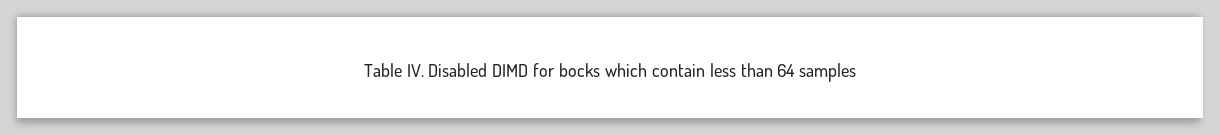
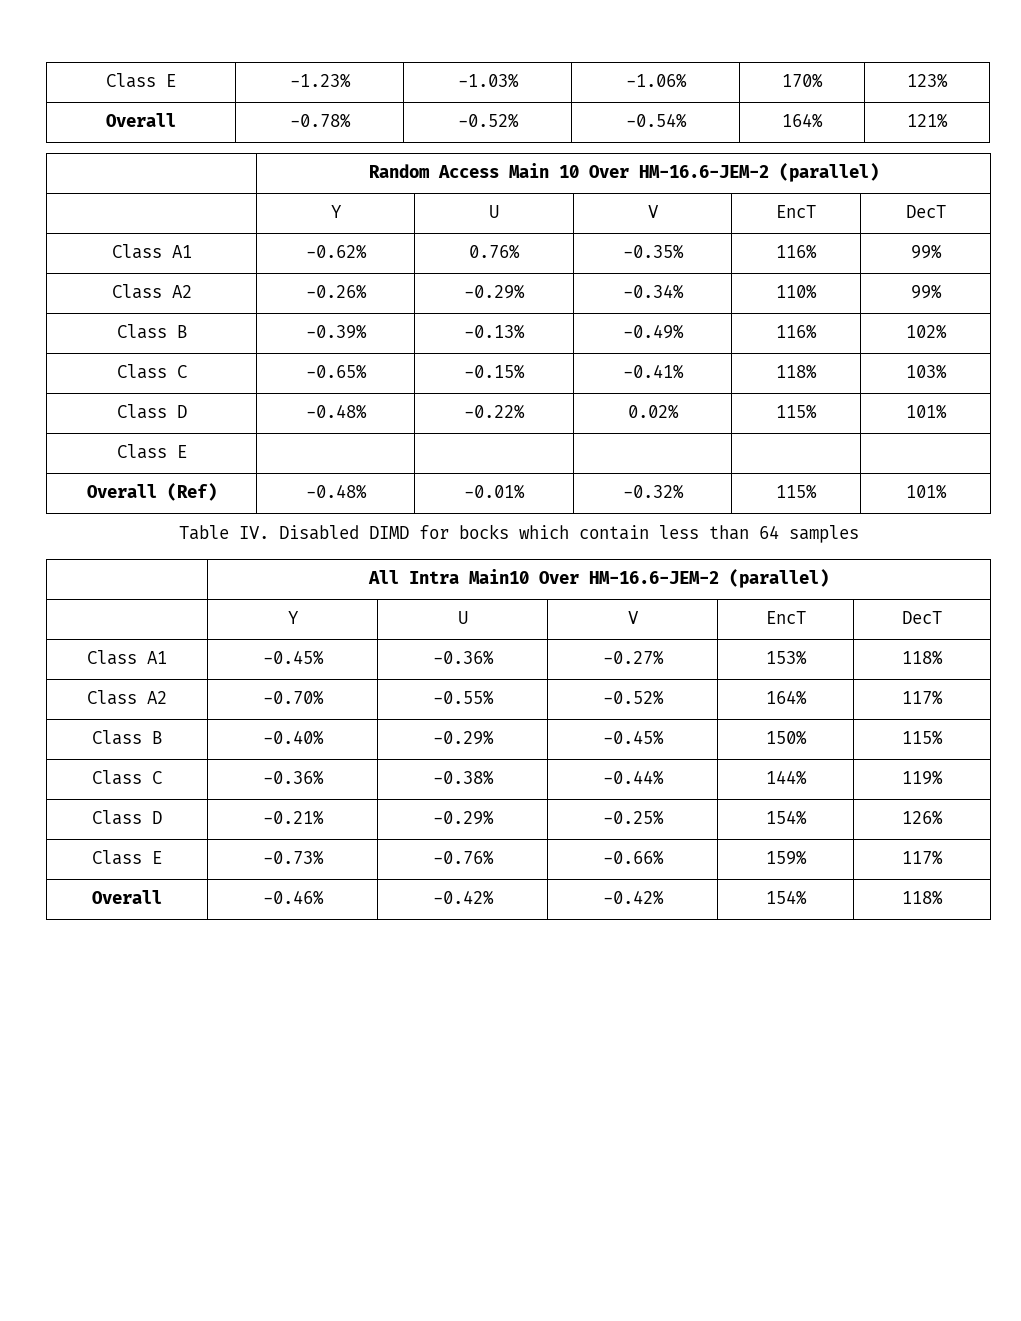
(363, 70) none -> [106,73,176,88] [289,73,351,88] [457,73,519,88] [625,73,687,88] [782,73,823,88] [907,73,948,88] [106,113,176,127] [289,113,351,128] [457,113,519,128] [625,113,687,128] [782,113,823,128] [907,113,948,128] [368,163,879,182] [330,205,342,218] [489,205,499,218] [647,205,659,218] [776,205,816,218] [905,205,946,218] [111,244,192,259] [305,244,367,259] [469,244,520,259] [622,244,684,259] [776,244,817,259] [910,244,942,259] [111,284,192,299] [305,284,367,299] [464,284,525,299] [622,284,684,299] [776,284,817,299] [910,284,942,299] [116,324,187,339] [305,324,367,339] [464,324,525,339] [622,324,684,339] [776,324,817,339] [905,324,947,339] [116,364,187,379] [305,364,367,379] [464,364,525,379] [622,364,684,379] [776,364,817,379] [905,364,947,379] [116,404,187,419] [305,404,367,419] [464,404,525,419] [627,404,679,419] [776,404,817,419] [905,404,947,419] [116,444,187,459] [86,483,217,501] [305,484,367,499] [464,484,525,499] [622,484,684,499] [776,484,817,499] [905,484,947,499] Class E | -1.23% | -1.03% | -1.06% | 170% | 123% // Overall | -0.78% | -0.52% | -0.54% | 164% | 121% // | Random Access Main 10 Over HM-16.6-JEM-2 (parallel) // | Y | U | V | EncT | DecT // Class A1 | -0.62% | 0.76% | -0.35% | 116% | 99% // Class A2 | -0.26% | -0.29% | -0.34% | 110% | 99% // Class B | -0.39% | -0.13% | -0.49% | 116% | 102% // Class C | -0.65% | -0.15% | -0.41% | 118% | 103% // Class D | -0.48% | -0.22% | 0.02% | 115% | 101% // Class E | | | | | // Overall (Ref) | -0.48% | -0.01% | -0.32% | 115% | 101% //
(857, 72) none -> [368,569,829,588] [287,611,299,624] [457,611,468,624] [627,611,639,624] [765,611,806,624] [902,611,942,624] [87,650,167,665] [262,650,324,665] [432,650,494,665] [602,650,664,665] [765,650,807,665] [902,650,943,665] [87,690,167,705] [262,690,324,705] [432,690,494,705] [602,690,664,705] [765,690,807,705] [902,690,943,705] [92,730,162,745] [262,730,324,745] [432,730,494,745] [602,730,664,745] [765,730,807,745] [902,730,943,745] [92,770,162,785] [262,770,324,785] [432,770,494,785] [602,770,664,785] [765,770,807,785] [902,770,943,785] [92,810,162,825] [262,810,324,825] [432,810,494,825] [602,810,664,825] [765,810,807,825] [902,810,943,825] [92,850,162,865] [262,850,324,865] [432,850,494,865] [602,850,664,865] [765,850,807,865] [902,850,943,865] [92,890,162,904] [262,890,324,905] [432,890,494,905] [602,890,664,905] [765,890,807,905] [902,890,943,905] // | All Intra Main10 Over HM-16.6-JEM-2 (parallel) // | Y | U | V | EncT | DecT // Class A1 | -0.45% | -0.36% | -0.27% | 153% | 118% // Class A2 | -0.70% | -0.55% | -0.52% | 164% | 117% // Class B | -0.40% | -0.29% | -0.45% | 150% | 115% // Class C | -0.36% | -0.38% | -0.44% | 144% | 119% // Class D | -0.21% | -0.29% | -0.25% | 154% | 126% // Class E | -0.73% | -0.76% | -0.66% | 159% | 117% // Overall | -0.46% | -0.42% | -0.42% | 154% | 118%

